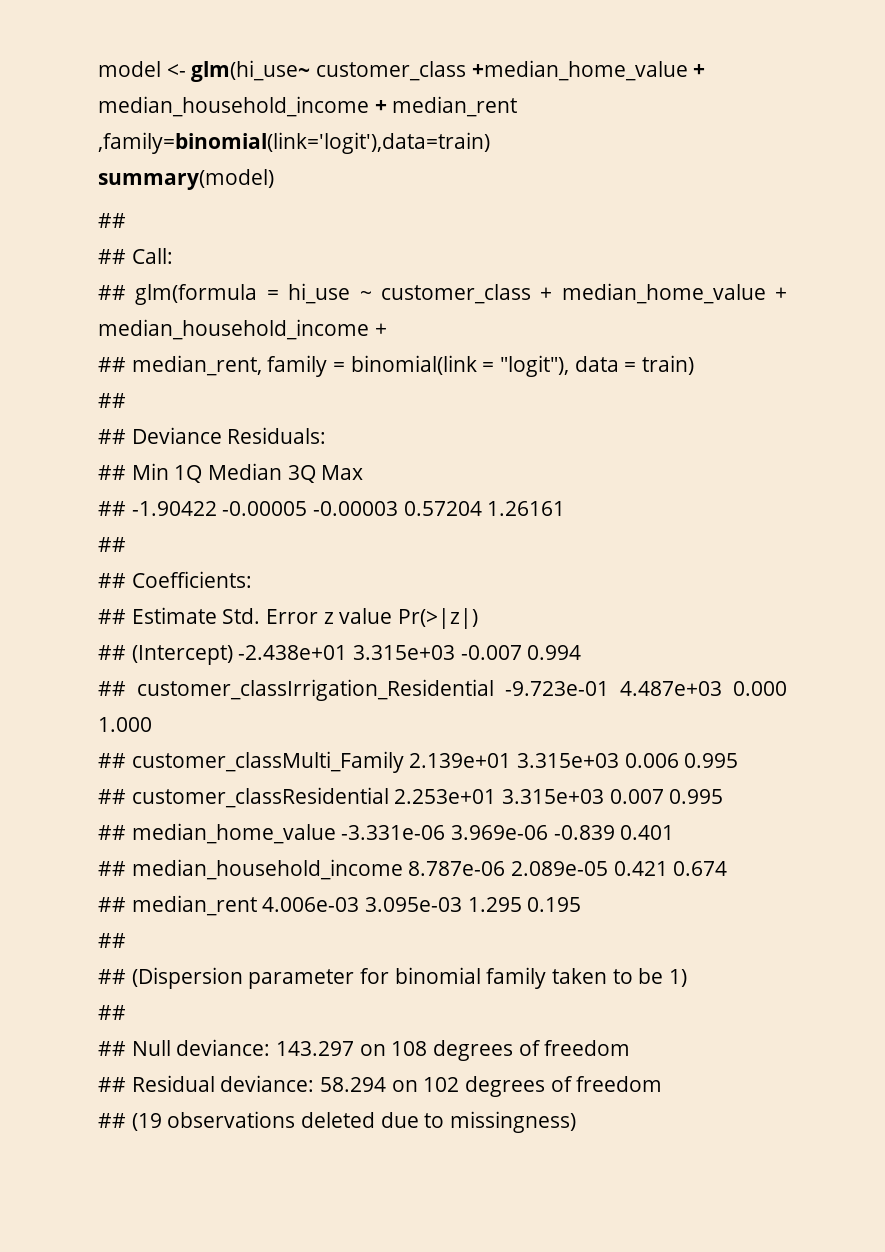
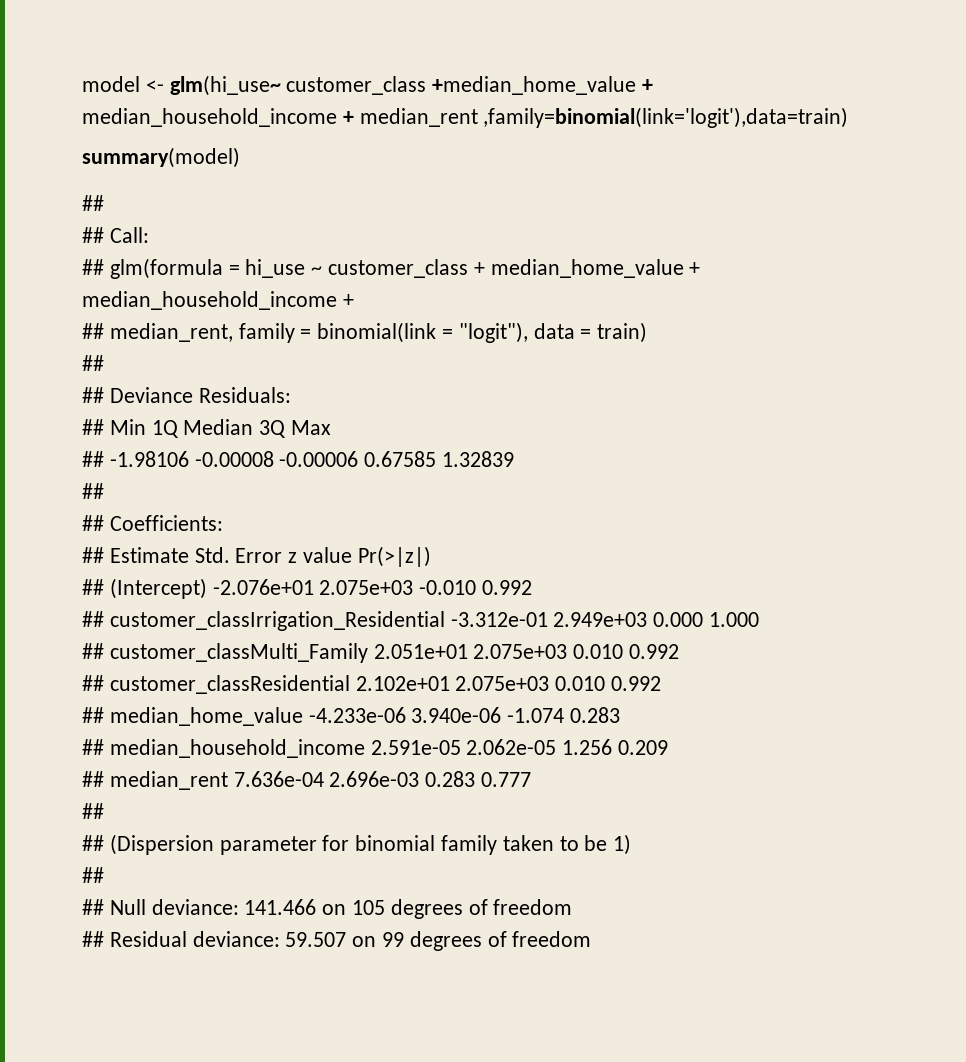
[131,501,566,516] -1.90422 -0.00005 -0.00003 0.57204 1.26161 -> [109,451,515,467] -1.98106 -0.00008 -0.00006 0.67585 1.32839
[238,645,582,660] -2.438e+01 3.315e+03 -0.007 0.994 -> [212,579,533,595] -2.076e+01 2.075e+03 -0.010 0.992
[505,681,722,696] -9.723e-01 4.487e+03 -> [450,612,648,627] -3.312e-01 2.949e+03
[409,753,739,768] [98,787,724,808] [98,823,675,844] [98,859,728,880] [98,895,582,916] 2.139e+01 3.315e+03 0.006 0.995 // ## customer_classResidential 2.253e+01 3.315e+03 0.007 0.995 // ## median_home_value -3.331e-06 3.969e-06 -0.839 0.401 // ## median_household_income 8.787e-06 2.089e-05 0.421 0.674 // ## median_rent 4.006e-03 3.095e-03 1.295 0.195 -> [373,644,680,659] [82,675,662,694] [82,707,621,726] [82,739,669,758] [82,771,532,790] 2.051e+01 2.075e+03 0.010 0.992 // ## customer_classResidential 2.102e+01 2.075e+03 0.010 0.992 // ## median_home_value -4.233e-06 3.940e-06 -1.074 0.283 // ## median_household_income 2.591e-05 2.062e-05 1.256 0.209 // ## median_rent 7.636e-04 2.696e-03 0.283 0.777
[276,1041,428,1056] 143.297 on 108 -> [244,899,386,915] 141.466 on 105
[320,1076,663,1097] [98,1111,577,1133] 58.294 on 102 degrees of freedom // ## (19 observations deleted due to missingness) -> [285,931,592,951] 59.507 on 99 degrees of freedom

